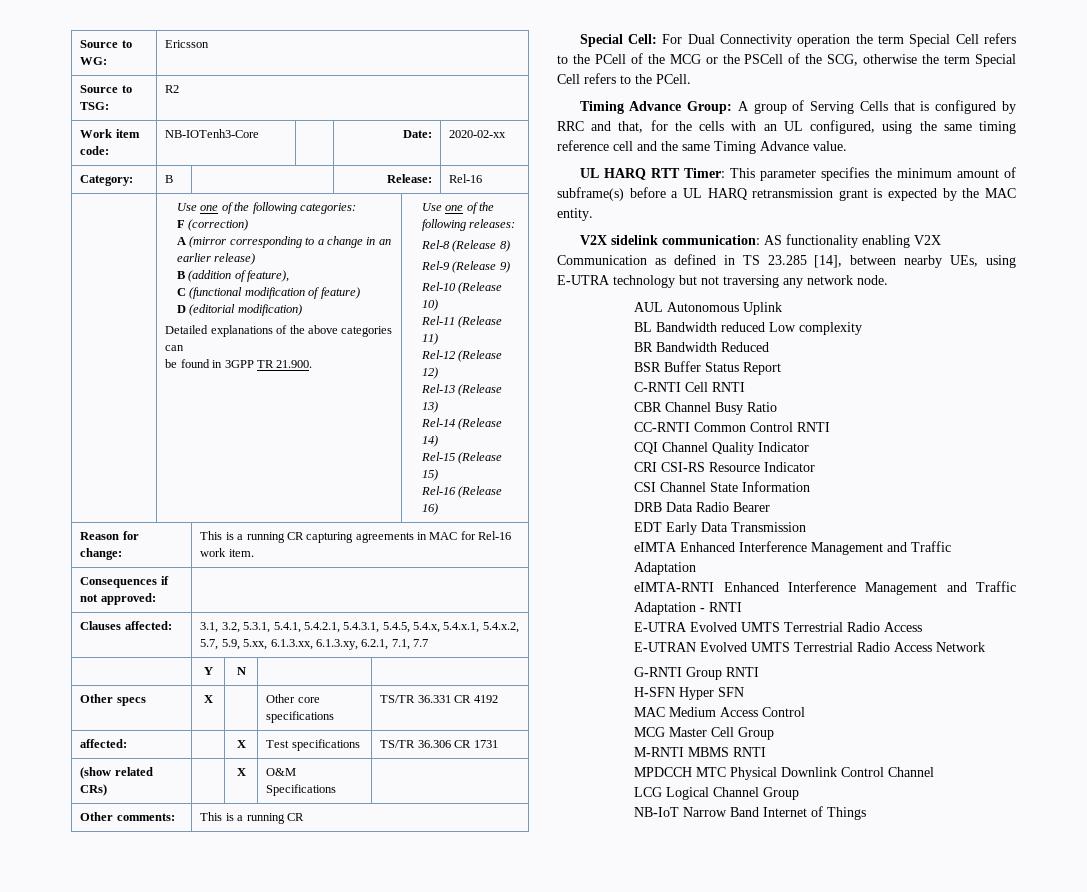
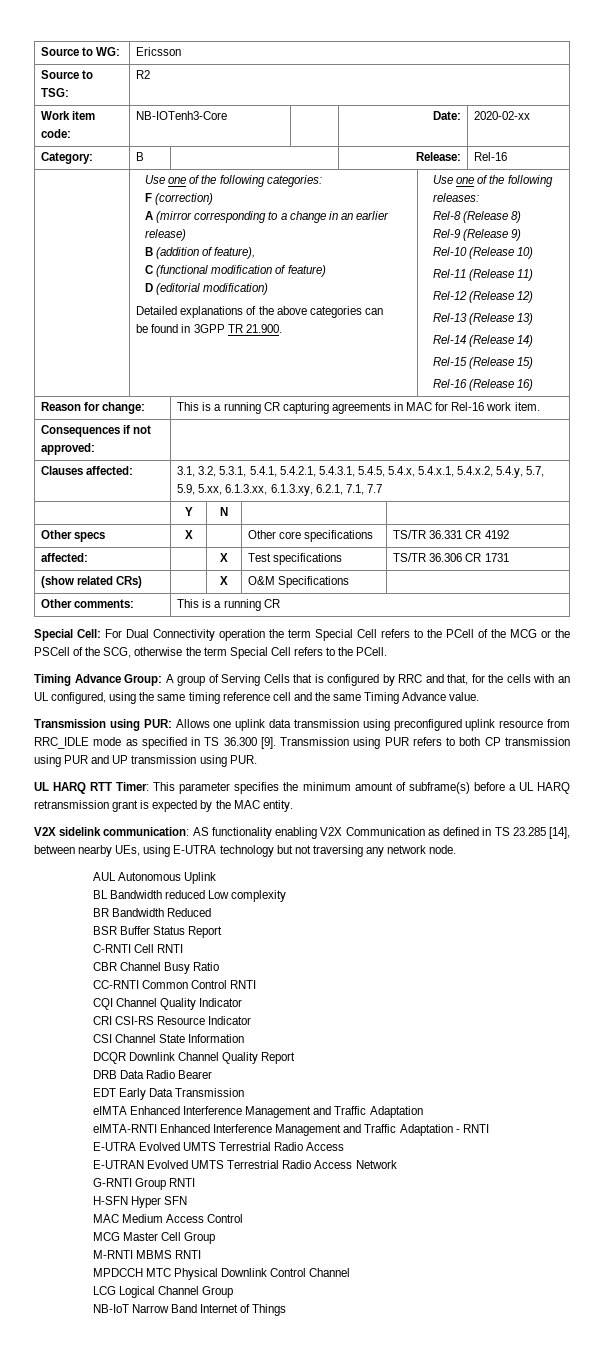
(519, 627) none -> [496,466,524,478] 5.4.y,
(847, 146) none -> [34,719,570,731] [34,737,570,749] [34,755,257,767] // Transmission using PUR: Allows one uplink data transmission using preconfigured uplink resource from RRC_IDLE mode as specified in TS 36.300 [9]. Transmission using PUR refers to both CP transmission using PUR and UP transmission using PUR.
(811, 486) none -> [92,1052,296,1064] // DCQR Downlink Channel Quality Report

